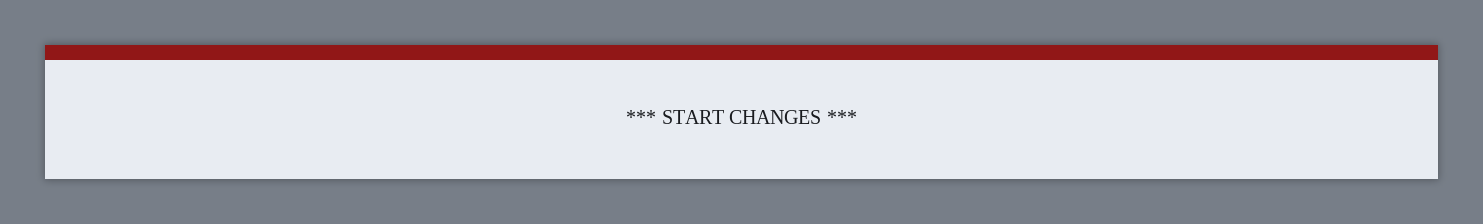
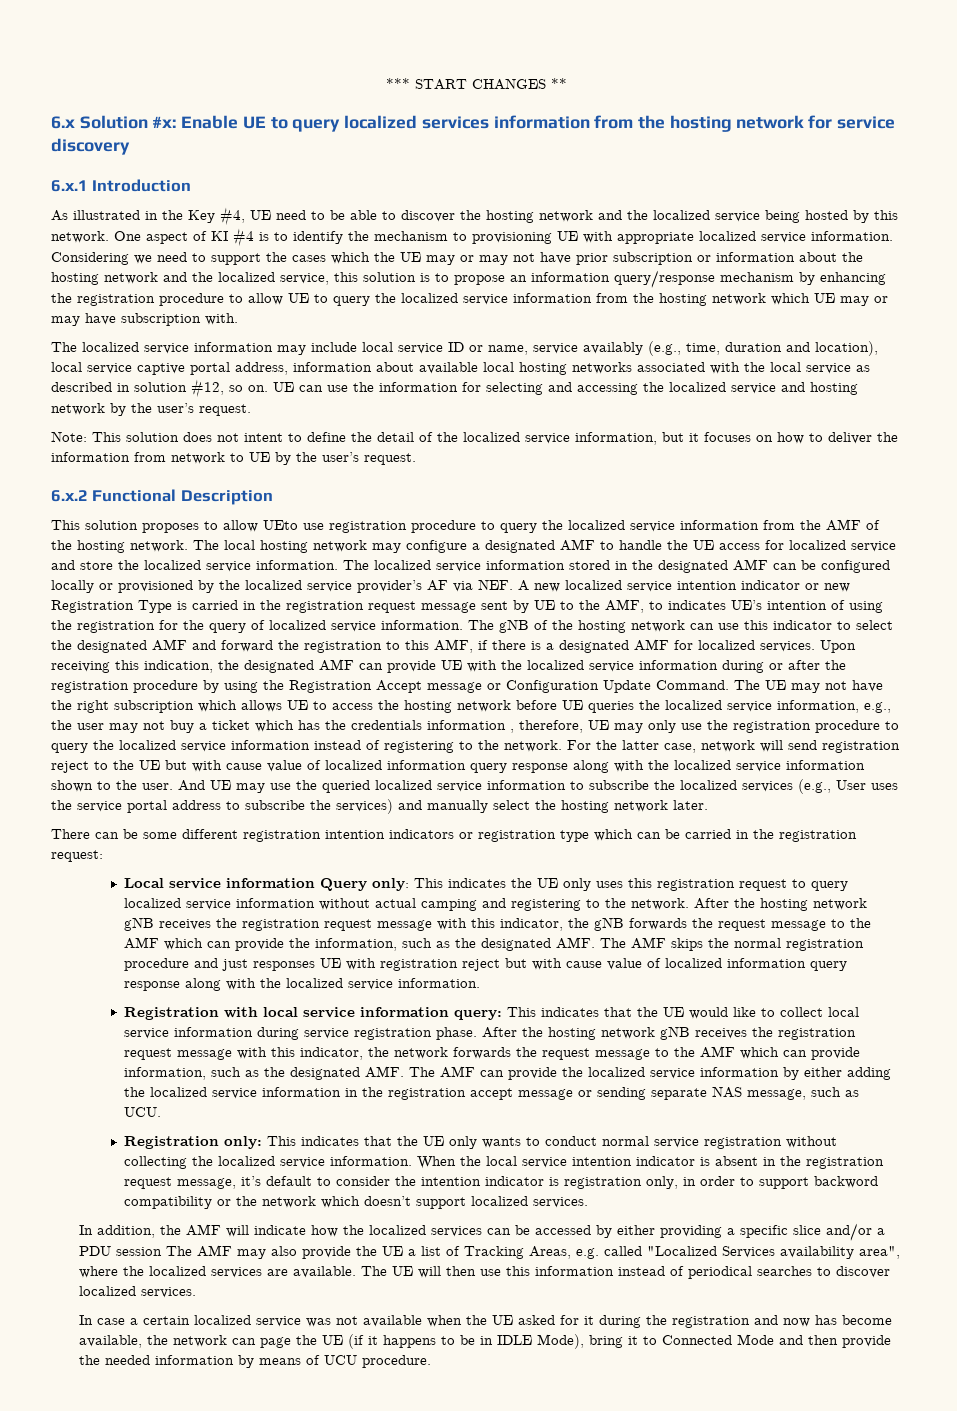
[826,110,857,124] *** -> [550,78,567,89] [51,115,895,132] [51,138,130,155] [51,179,192,192] [51,207,898,226] [51,228,893,247] [51,252,863,265] [51,270,886,288] [51,293,888,306] [51,313,238,326] [51,341,878,356] [51,362,870,375] [51,379,858,398] [51,403,251,416] [51,431,898,445] [51,452,416,465] [51,489,273,505] [51,519,880,533] [51,539,896,553] [51,559,890,573] [51,579,850,593] [51,599,883,613] [51,619,893,633] [51,639,856,653] [51,659,846,673] [51,680,883,693] [51,700,891,713] [51,720,899,733] [51,740,900,753] [51,760,865,773] [51,779,898,794] [51,799,708,814] [51,829,857,842] [51,850,103,862] [124,878,849,891] [124,898,868,911] [124,917,872,931] [124,937,865,951] [124,958,848,971] [124,978,481,991] [124,1007,860,1020] [124,1026,857,1040] [124,1046,861,1060] [124,1066,892,1080] [124,1086,860,1100] [124,1107,162,1117] [124,1136,838,1149] [124,1156,885,1169] [124,1176,879,1189] [124,1196,589,1209] [79,1223,886,1241] [79,1245,901,1259] [79,1266,891,1279] [79,1286,197,1298] [79,1315,893,1328] [79,1334,892,1349] [79,1355,432,1368] ** // 6.x Solution #x: Enable UE to query localized services information from the hosting network for service discovery // 6.x.1 Introduction // As illustrated in the Key #4, UE need to be able to discover the hosting network and the localized service being hosted by this network. One aspect of KI #4 is to identify the mechanism to provisioning UE with appropriate localized service information. Considering we need to support the cases which the UE may or may not have prior subscription or information about the hosting network and the localized service, this solution is to propose an information query/response mechanism by enhancing the registration procedure to allow UE to query the localized service information from the hosting network which UE may or may have subscription with. // The localized service information may include local service ID or name, service availably (e.g., time, duration and location), local service captive portal address, information about available local hosting networks associated with the local service as described in solution #12, so on. UE can use the information for selecting and accessing the localized service and hosting network by the user’s request. // Note: This solution does not intent to define the detail of the localized service information, but it focuses on how to deliver the information from network to UE by the user’s request. // 6.x.2 Functional Description // This solution proposes to allow UEto use registration procedure to query the localized service information from the AMF of the hosting network. The local hosting network may configure a designated AMF to handle the UE access for localized service and store the localized service information. The localized service information stored in the designated AMF can be configured locally or provisioned by the localized service provider’s AF via NEF. A new localized service intention indicator or new Registration Type is carried in the registration request message sent by UE to the AMF, to indicates UE’s intention of using the registration for the query of localized service information. The gNB of the hosting network can use this indicator to select the designated AMF and forward the registration to this AMF, if there is a designated AMF for localized services. Upon receiving this indication, the designated AMF can provide UE with the localized service information during or after the registration procedure by using the Registration Accept message or Configuration Update Command. The UE may not have the right subscription which allows UE to access the hosting network before UE queries the localized service information, e.g., the user may not buy a ticket which has the credentials information , therefore, UE may only use the registration procedure to query the localized service information instead of registering to the network. For the latter case, network will send registration reject to the UE but with cause value of localized information query response along with the localized service information shown to the user. And UE may use the queried localized service information to subscribe the localized services (e.g., User uses the service portal address to subscribe the services) and manually select the hosting network later. // There can be some different registration intention indicators or registration type which can be carried in the registration request: // Local service information Query only: This indicates the UE only uses this registration request to query localized service information without actual camping and registering to the network. After the hosting network gNB receives the registration request message with this indicator, the gNB forwards the request message to the AMF which can provide the information, such as the designated AMF. The AMF skips the normal registration procedure and just responses UE with registration reject but with cause value of localized information query response along with the localized service information. // Registration with local service information query: This indicates that the UE would like to collect local service information during service registration phase. After the hosting network gNB receives the registration request message with this indicator, the network forwards the request message to the AMF which can provide information, such as the designated AMF. The AMF can provide the localized service information by either adding the localized service information in the registration accept message or sending separate NAS message, such as UCU. // Registration only: This indicates that the UE only wants to conduct normal service registration without collecting the localized service information. When the local service intention indicator is absent in the registration request message, it’s default to consider the intention indicator is registration only, in order to support backword compatibility or the network which doesn’t support localized services. // In addition, the AMF will indicate how the localized services can be accessed by either providing a specific slice and/or a PDU session The AMF may also provide the UE a list of Tracking Areas, e.g. called "Localized Services availability area", where the localized services are available. The UE will then use this information instead of periodical searches to discover localized services. // In case a certain localized service was not available when the UE asked for it during the registration and now has become available, the network can page the UE (if it happens to be in IDLE Mode), bring it to Connected Mode and then provide the needed information by means of UCU procedure.

